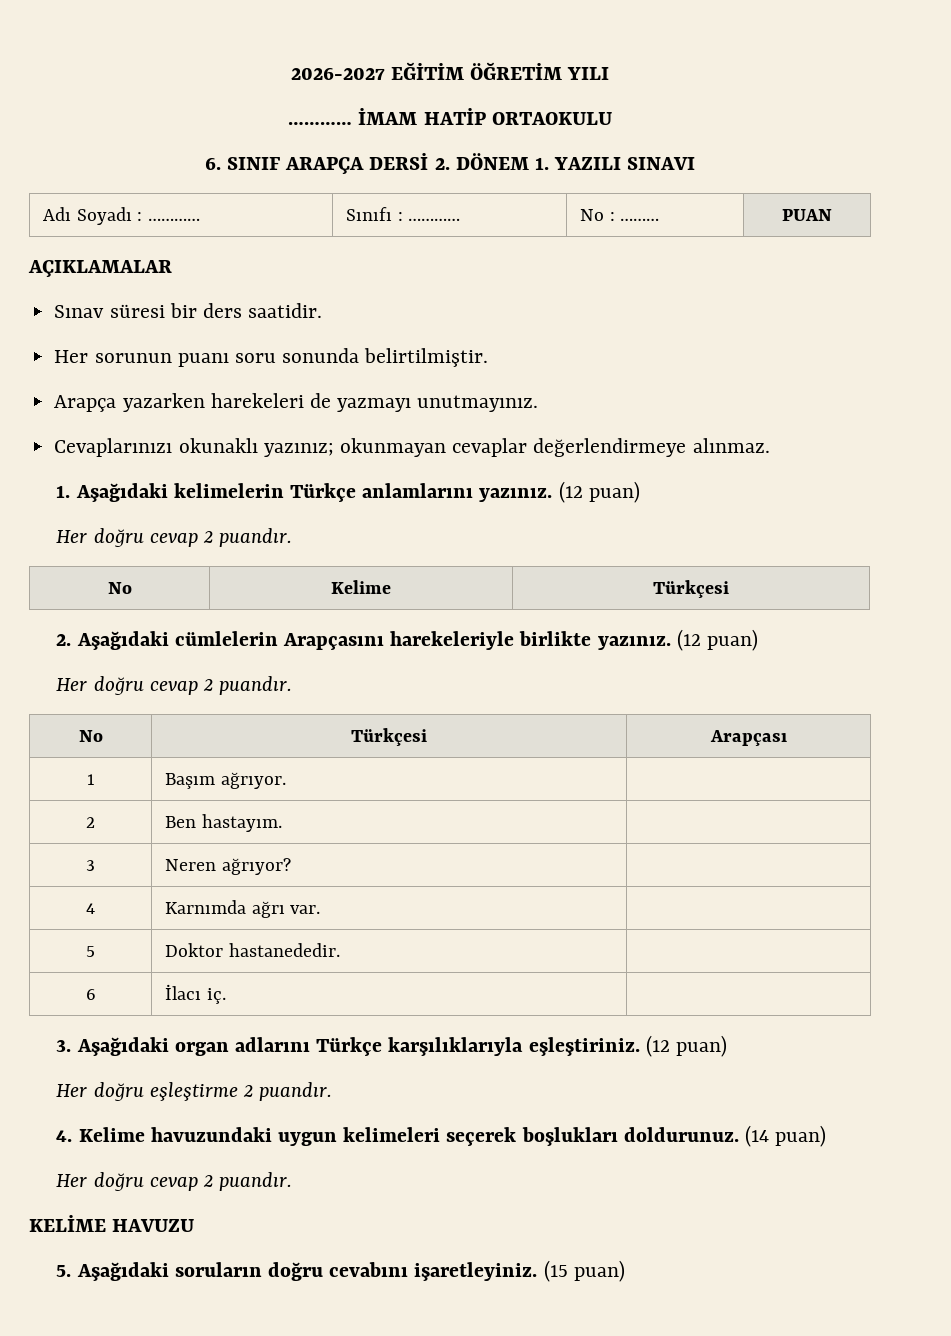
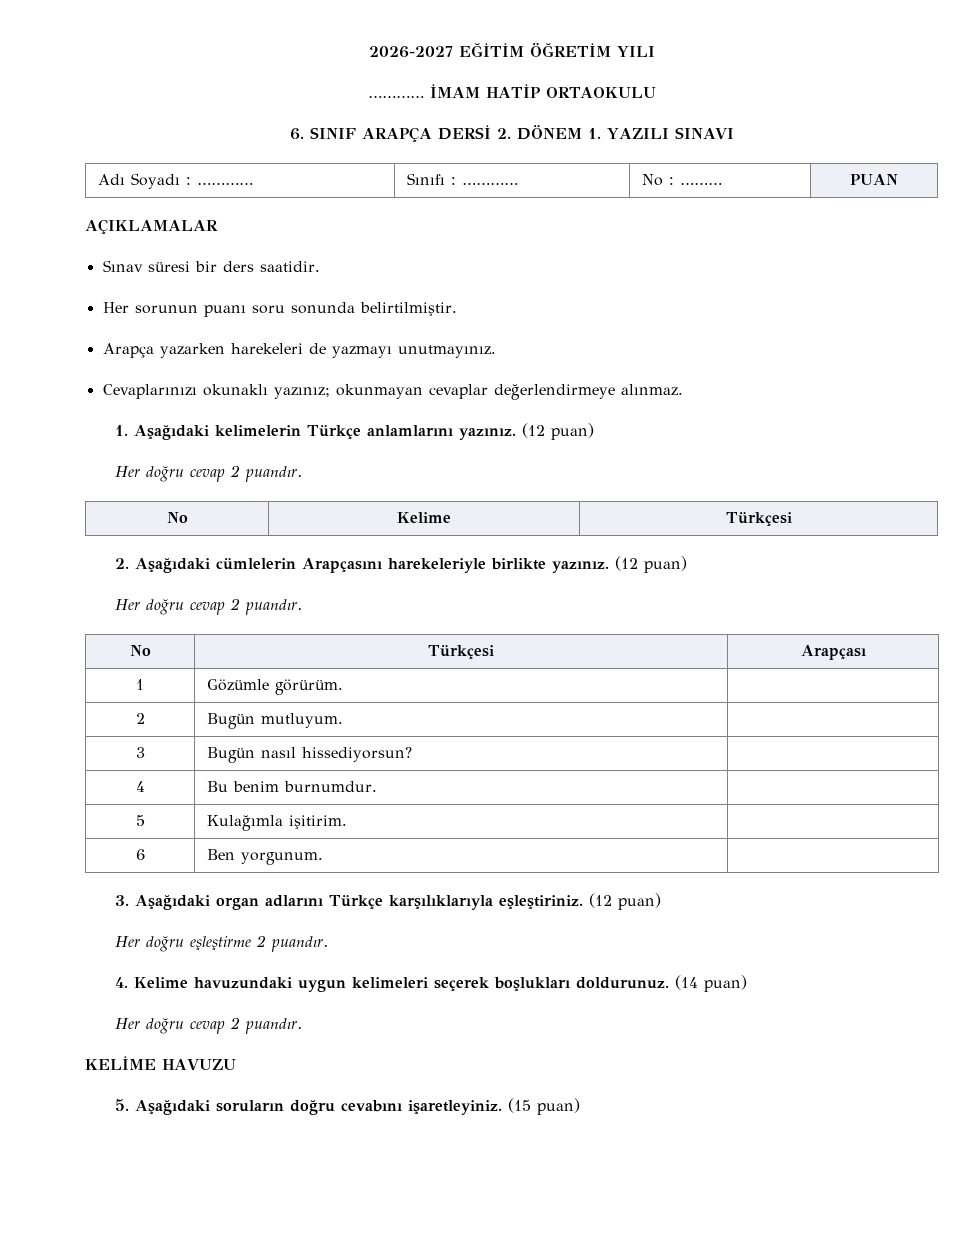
[165,772,286,789] Başım ağrıyor. -> [206,679,343,695] Gözümle görürüm.
[165,814,282,832] Ben hastayım. -> [206,713,343,729] Bugün mutluyum.
[165,858,291,875] [86,903,95,914] [165,900,321,918] Neren ağrıyor? | // 4 | Karnımda ağrı var. -> [206,747,412,763] [135,781,145,792] [206,781,377,792] Bugün nasıl hissediyorsun? | // 4 | Bu benim burnumdur.
[165,943,340,957] Doktor hastanededir. -> [206,815,347,831] Kulağımla işitirim.
[165,984,226,1004] İlacı iç. -> [206,849,323,865] Ben yorgunum.

